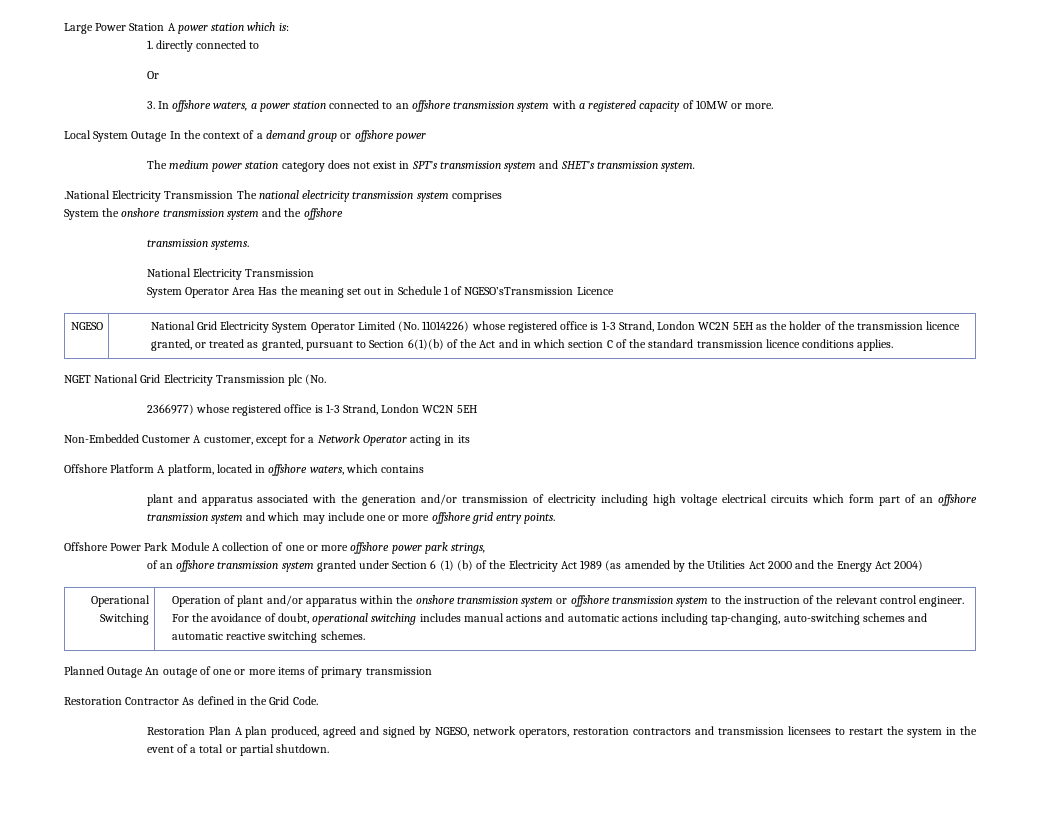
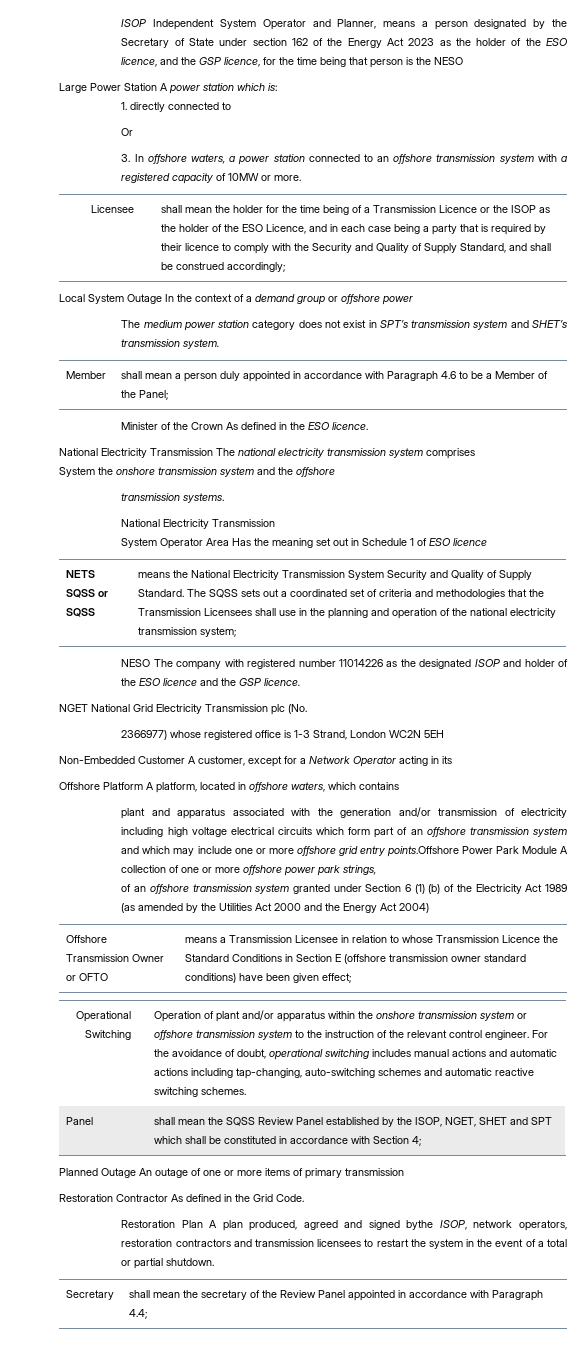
(64, 28) none -> [121,19,568,30] [121,38,568,48] [121,57,464,68] ISOP Independent System Operator and Planner, means a person designated by the Secretary of State under section 162 of the Energy Act 2023 as the holder of the ESO licence, and the GSP licence, for the time being that person is the NESO //
(774, 106) none -> [90,205,134,213] [161,205,551,215] [161,224,547,235] [161,243,552,254] [161,262,286,272] // Licensee | shall mean the holder for the time being of a Transmission Licence or the ISOP as the holder of the ESO Licence, and in each case being a party that is required by their licence to comply with the Security and Quality of Supply Standard, and shall be construed accordingly;
[64,190,110,199] // .National -> [66,371,107,379] [121,371,549,382] [121,390,169,400] [121,422,369,430] [59,448,98,456] // Member | shall mean a person duly appointed in accordance with Paragraph 4.6 to be a Member of the Panel; // Minister of the Crown As defined in the ESO licence. // National
[464,287,614,295] [71,322,104,330] [150,321,961,333] [150,339,894,351] NGESO’sTransmission Licence // NGESO | National Grid Electricity System Operator Limited (No. 11014226) whose registered office is 1-3 Strand, London WC2N 5EH as the holder of the transmission licence granted, or treated as granted, pursuant to Section 6(1)(b) of the Act and in which section C of the standard transmission licence conditions applies. -> [429,538,488,546] [66,570,96,578] [66,589,109,598] [66,608,96,617] [138,570,533,581] [138,589,545,599] [138,608,557,619] [138,627,237,637] [121,659,569,670] [121,678,301,686] ESO licence // NETS SQSS or SQSS | means the National Electricity Transmission System Security and Quality of Supply Standard. The SQSS sets out a coordinated set of criteria and methodologies that the Transmission Licensees shall use in the planning and operation of the national electricity transmission system; // NESO The company with registered number 11014226 as the designated ISOP and holder of the ESO licence and the GSP licence.
[524,513,556,524] [64,542,108,551] points. // Offshore -> [386,846,459,857] points.Offshore
(924, 565) none -> [66,935,108,943] [66,954,165,962] [66,973,109,981] [185,935,559,943] [185,954,527,964] [185,973,352,983] // Offshore Transmission Owner or OFTO | means a Transmission Licensee in relation to whose Transmission Licence the Standard Conditions in Section E (offshore transmission owner standard conditions) have been given effect;
(365, 635) none -> [66,1117,94,1125] [153,1117,552,1127] [153,1136,421,1146] // Panel | shall mean the SQSS Review Panel established by the ISOP, NGET, SHET and SPT which shall be constituted in accordance with Section 4;
[419,726,470,738] by NGESO, -> [406,1220,467,1230] bythe ISOP,
(329, 748) none -> [66,1290,115,1300] [129,1290,544,1301] [129,1309,148,1319] // Secretary | shall mean the secretary of the Review Panel appointed in accordance with Paragraph 4.4;

